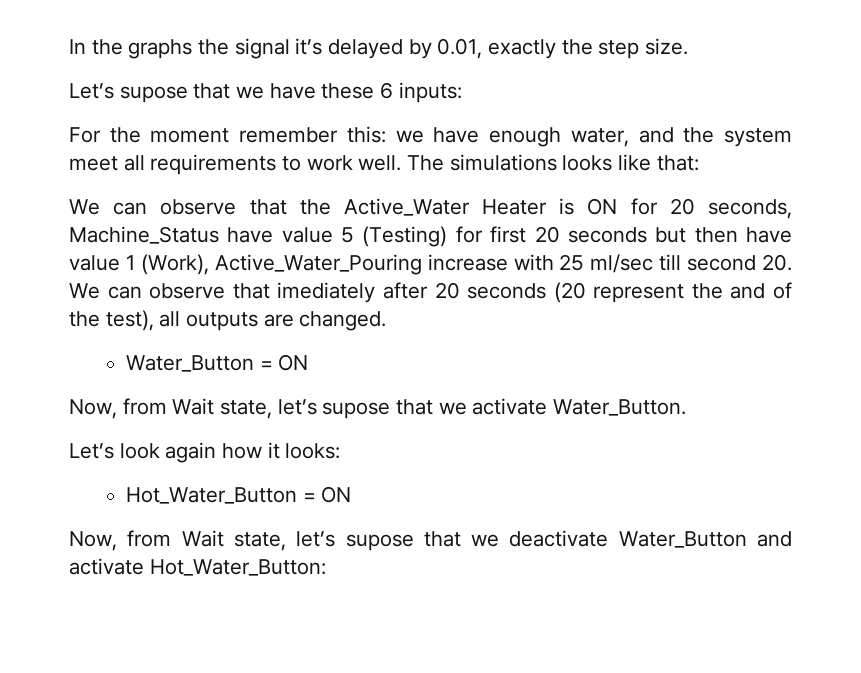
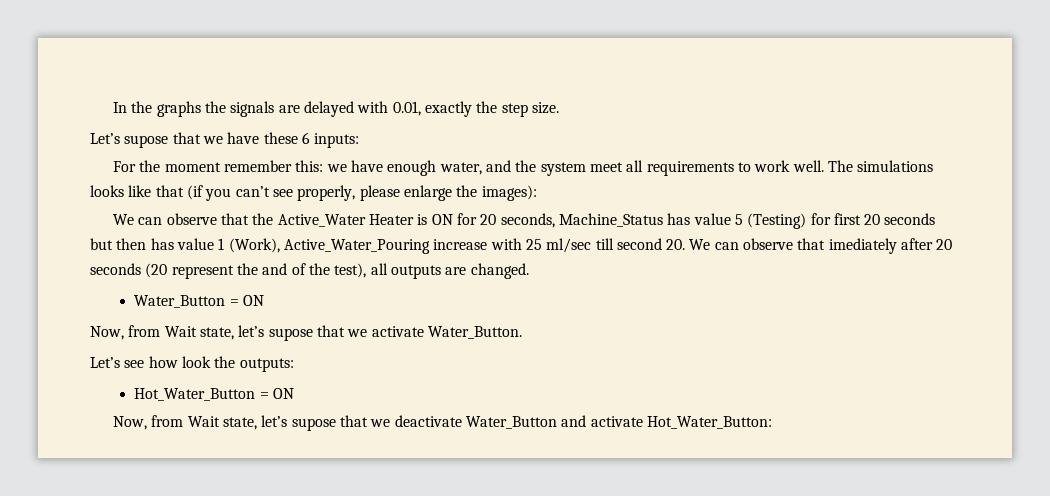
[234,38,432,59] signal it’s delayed by -> [230,101,389,117] signals are delayed with
[656,155,699,171] that: -> [155,185,537,201] that (if you can’t see properly, please enlarge the images):
[227,227,274,243] have -> [667,213,691,225] has
[746,227,793,243] have -> [150,238,174,250] has
[119,442,341,463] look again how it looks: -> [124,356,294,372] see how look the outputs:

